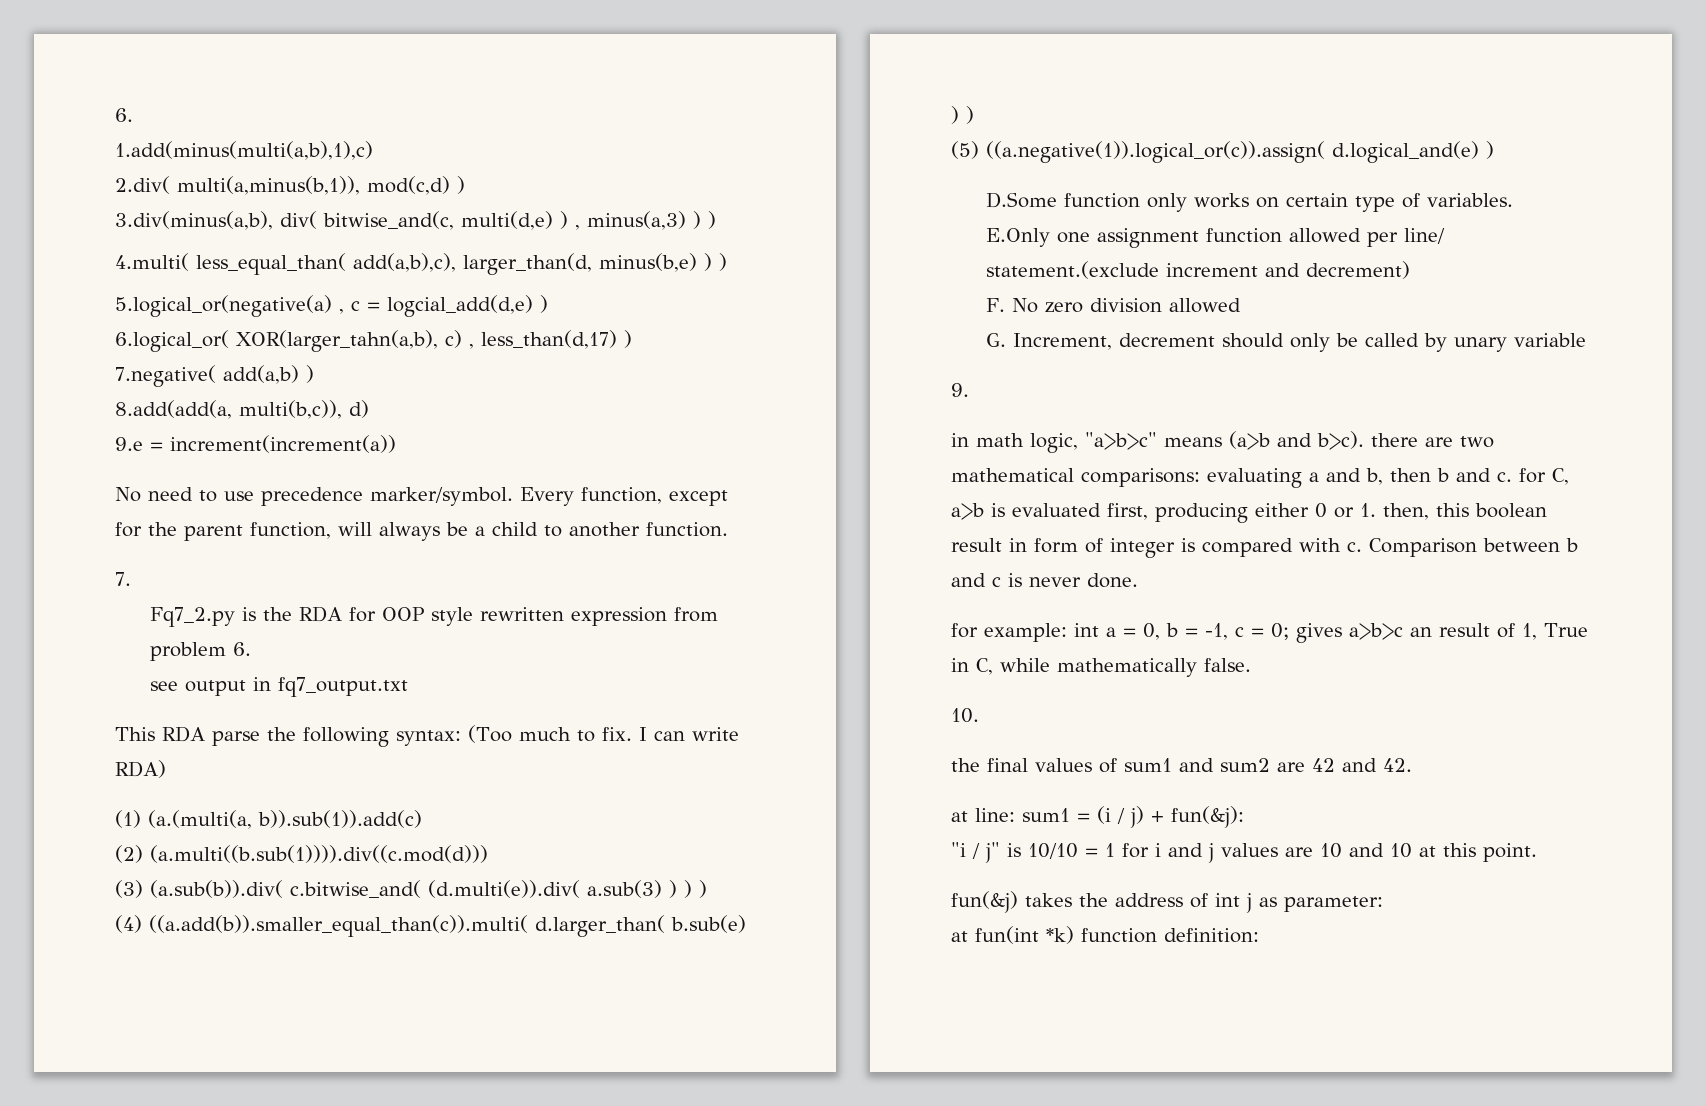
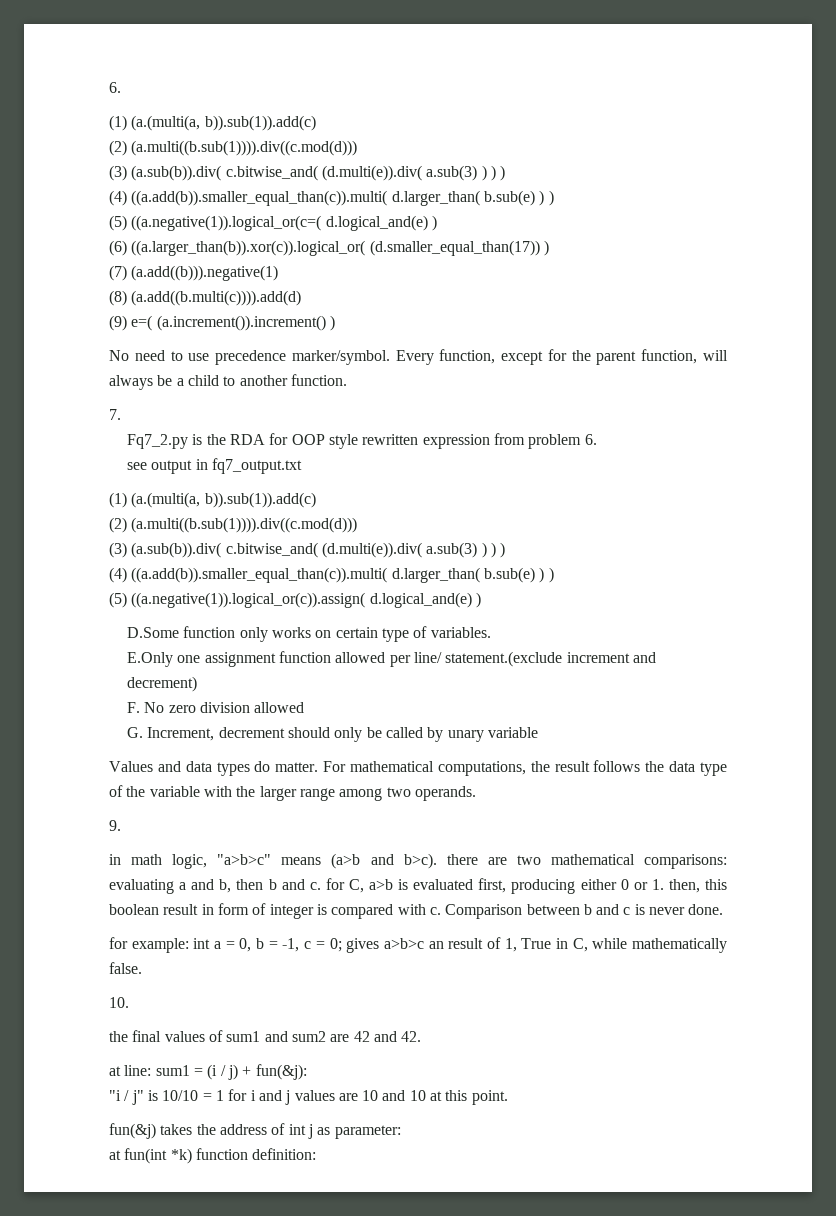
[115,108,133,122] [115,141,373,160] [115,176,465,195] [115,211,716,230] [115,253,727,275] [115,295,548,317] [115,330,632,352] [115,365,314,387] [115,400,369,419] [115,435,396,453] 6. // 1.add(minus(multi(a,b),1),c) // 2.div( multi(a,minus(b,1)), mod(c,d) ) // 3.div(minus(a,b), div( bitwise_and(c, multi(d,e) ) , minus(a,3) ) ) // 4.multi( less_equal_than( add(a,b),c), larger_than(d, minus(b,e) ) ) // 5.logical_or(negative(a) , c = logcial_add(d,e) ) // 6.logical_or( XOR(larger_tahn(a,b), c) , less_than(d,17) ) // 7.negative( add(a,b) ) // 8.add(add(a, multi(b,c)), d) // 9.e = increment(increment(a)) -> [109,82,121,93] [109,115,316,131] [109,140,358,156] [109,165,506,181] [109,190,554,206] [109,215,437,231] [109,240,549,256] [109,265,279,281] [109,290,302,306] [109,315,335,331] 6. // (1) (a.(multi(a, b)).sub(1)).add(c) // (2) (a.multi((b.sub(1)))).div((c.mod(d))) // (3) (a.sub(b)).div( c.bitwise_and( (d.multi(e)).div( a.sub(3) ) ) ) // (4) ((a.add(b)).smaller_equal_than(c)).multi( d.larger_than( b.sub(e) ) ) // (5) ((a.negative(1)).logical_or(c=( d.logical_and(e) ) // (6) ((a.larger_than(b)).xor(c)).logical_or( (d.smaller_equal_than(17)) ) // (7) (a.add((b))).negative(1) // (8) (a.add((b.multi(c)))).add(d) // (9) e=( (a.increment()).increment() )
[115,725,739,747] [115,760,166,778] // This RDA parse the following syntax: (Too much to fix. I can write RDA) -> (303, 466) none
(1586, 340) none -> [109,760,727,776] [109,785,476,801] // Values and data types do matter. For mathematical computations, the result follows the data type of the variable with the larger range among two operands.

